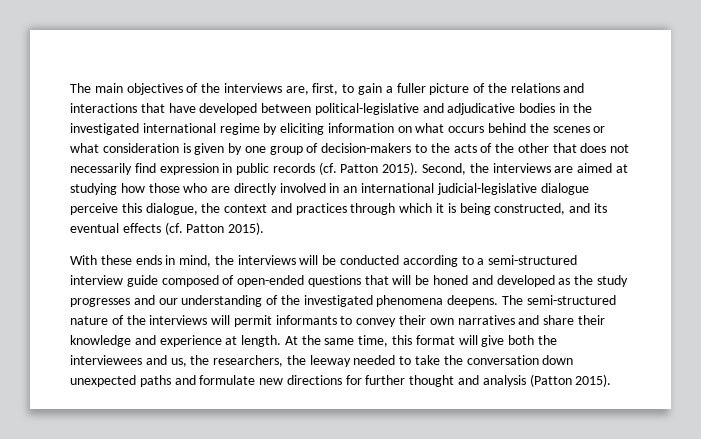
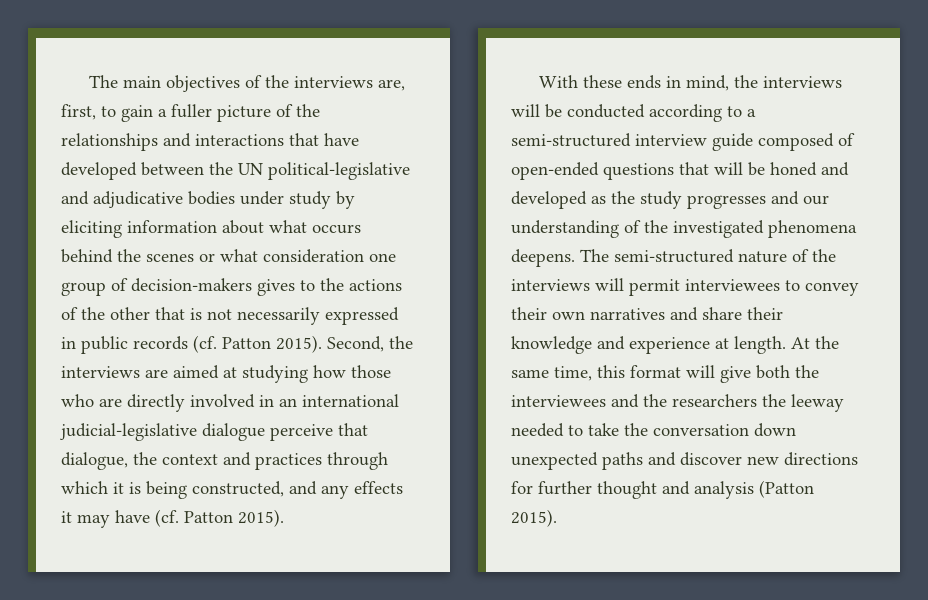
[510,83,560,93] relations -> [61,133,158,151] relationships
(312, 108) none -> [209,162,263,175] the UN
[559,103,592,113] [70,123,260,135] in the investigated international regime -> [240,191,331,209] under study
[397,126,412,133] on -> [222,220,264,234] about
[182,143,243,155] is given by -> (364, 256) none
(412, 148) none -> [257,279,295,296] gives
[453,144,477,153] acts -> [349,279,402,291] actions
[580,143,607,153] does -> [190,308,202,320] is
[134,163,219,175] find expression -> [325,307,399,325] expressed
[121,203,142,213] this -> [338,423,368,436] that
[593,203,607,213] [70,223,161,233] its eventual effects -> [321,481,403,499] [61,510,150,528] any effects it may have
[275,315,337,325] informants -> [685,279,780,291] interviewees
[170,355,284,367] us, the researchers, -> [643,394,757,407] the researchers
[199,375,256,385] formulate -> [680,452,742,466] discover

